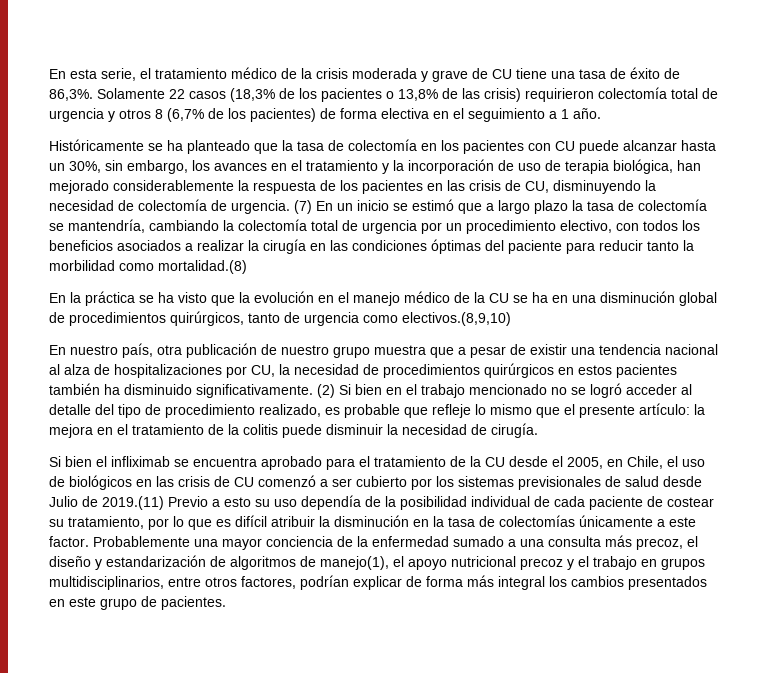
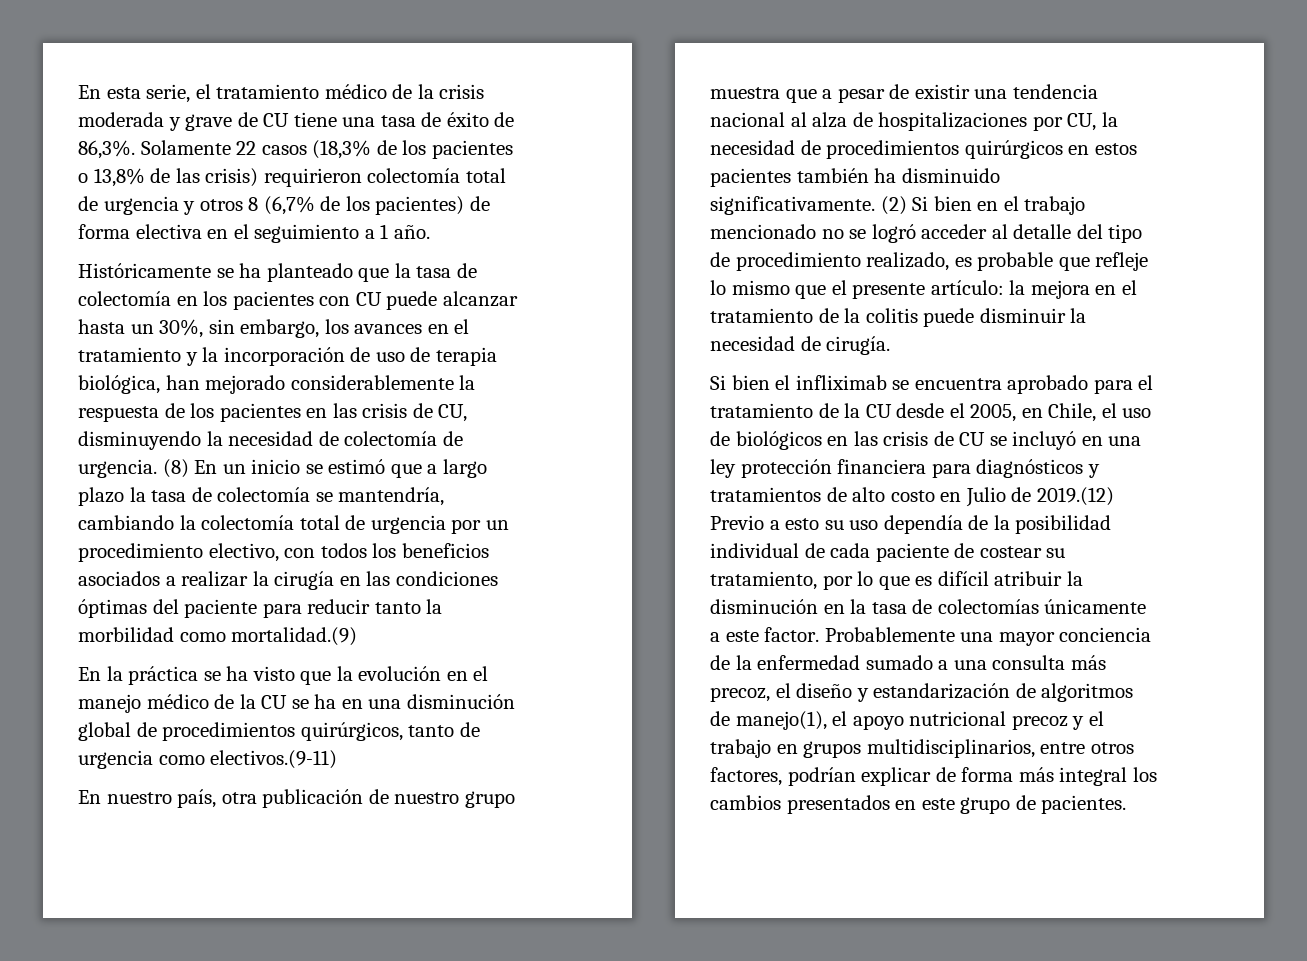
[294,200,312,214] (7) -> [162,459,189,478] (8)
[158,260,247,274] mortalidad.(8) -> [231,627,358,646] mortalidad.(9)
[402,312,511,326] electivos.(8,9,10) -> [210,750,338,769] electivos.(9-11)
[258,475,702,490] comenzó a ser cubierto por los sistemas previsionales de salud desde -> [989,431,1142,450] [710,459,1100,478] [710,487,962,502] se incluyó en una ley protección financiera para diagnósticos y tratamientos de alto costo en
[102,496,164,510] 2019.(11) -> [1036,487,1114,506] 2019.(12)

